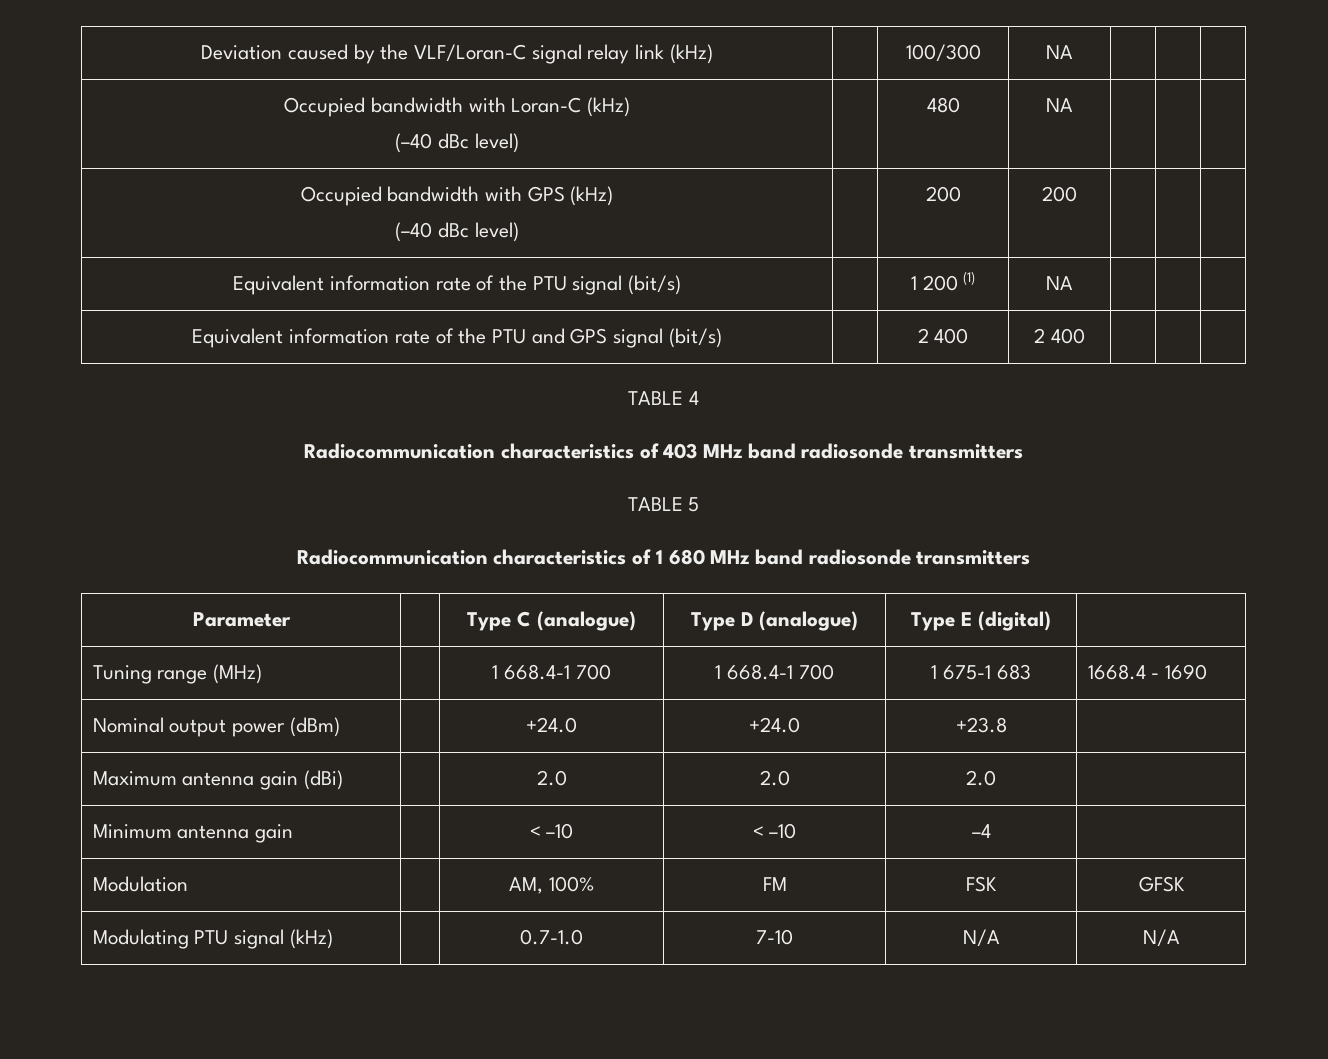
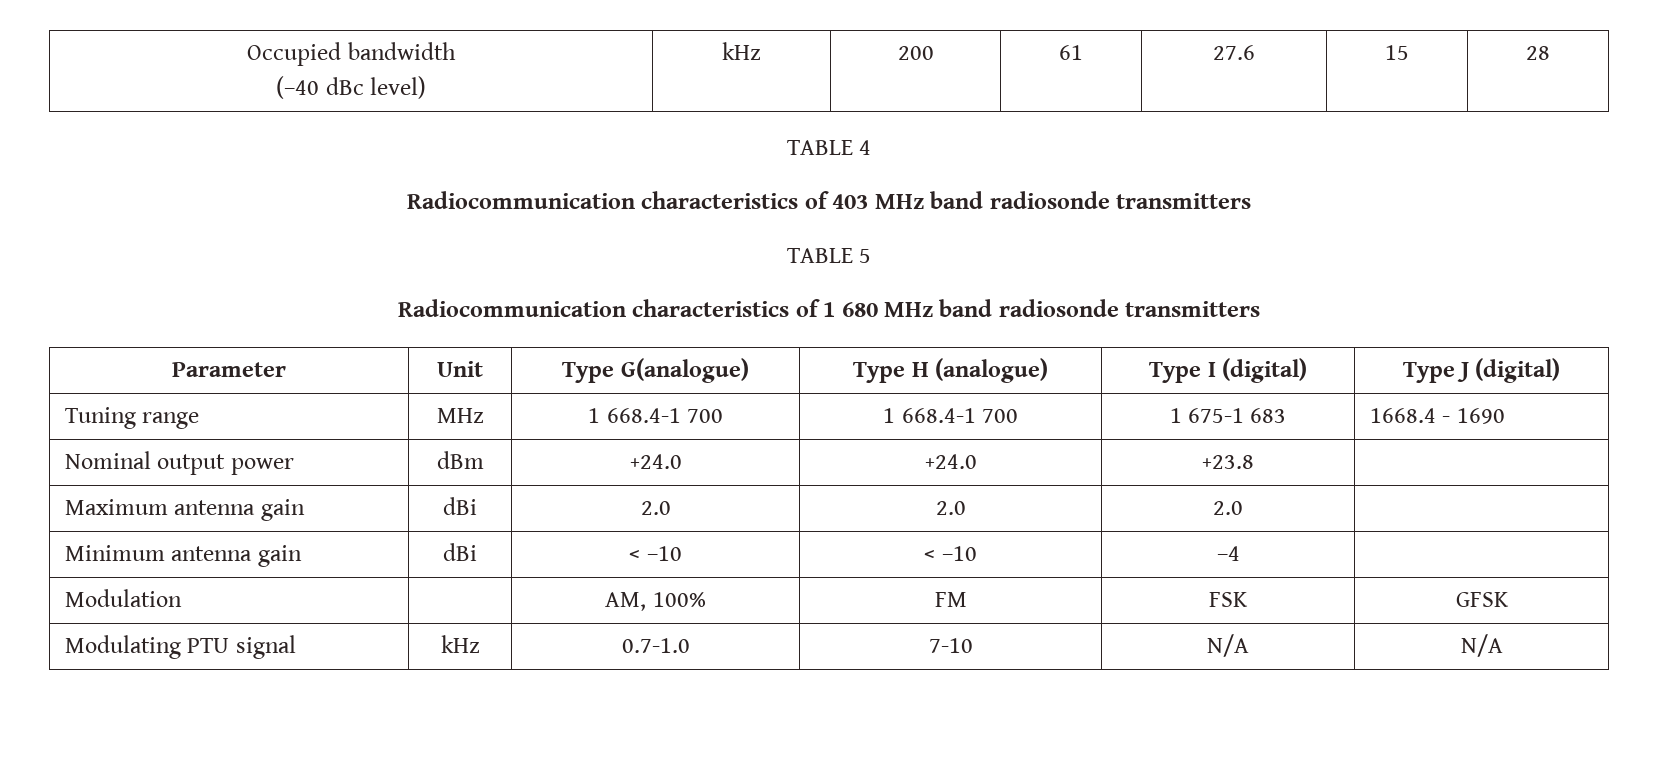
[201,44,713,64] [905,44,981,62] [1046,45,1073,59] [284,97,630,117] [395,133,519,153] [926,97,960,113] [1046,98,1073,112] [300,186,614,206] [395,222,519,242] [925,186,961,202] [1042,186,1077,202] [233,275,681,295] [910,271,976,291] [1046,276,1073,290] [192,328,722,348] [917,328,969,344] [1034,328,1085,344] Deviation caused by the VLF/Loran-C signal relay link (kHz) | | 100/300 | NA | | | // Occupied bandwidth with Loran-C (kHz) // (–40 dBc level) | | 480 | NA | | | // Occupied bandwidth with GPS (kHz) // (–40 dBc level) | | 200 | 200 | | | // Equivalent information rate of the PTU signal (bit/s) | | 1 200 (1) | NA | | | // Equivalent information rate of the PTU and GPS signal (bit/s) | | 2 400 | 2 400 | | | -> [247,42,456,66] [276,76,426,99] [722,42,761,60] [897,46,934,60] [1059,45,1083,60] [1213,45,1255,60] [1385,45,1409,60] [1526,46,1550,60] Occupied bandwidth // (–40 dBc level) | kHz | 200 | 61 | 27.6 | 15 | 28
[467,611,636,631] [690,611,859,631] [911,611,1051,631] | Type C (analogue) | Type D (analogue) | Type E (digital) | -> [437,361,483,377] [562,358,749,383] [853,358,1048,383] [1149,358,1307,383] [1402,358,1561,383] Unit | Type G(analogue) | Type H (analogue) | Type I (digital) | Type J (digital)
[213,664,263,684] (MHz) | -> [436,408,484,423] | MHz
[289,717,340,737] (dBm) | -> [436,451,484,469] | dBm
[303,770,343,790] (dBi) | -> [443,497,477,515] | dBi
(294, 833) none -> [443,543,477,561] dBi
[289,929,333,949] (kHz) | -> [440,635,480,653] | kHz

